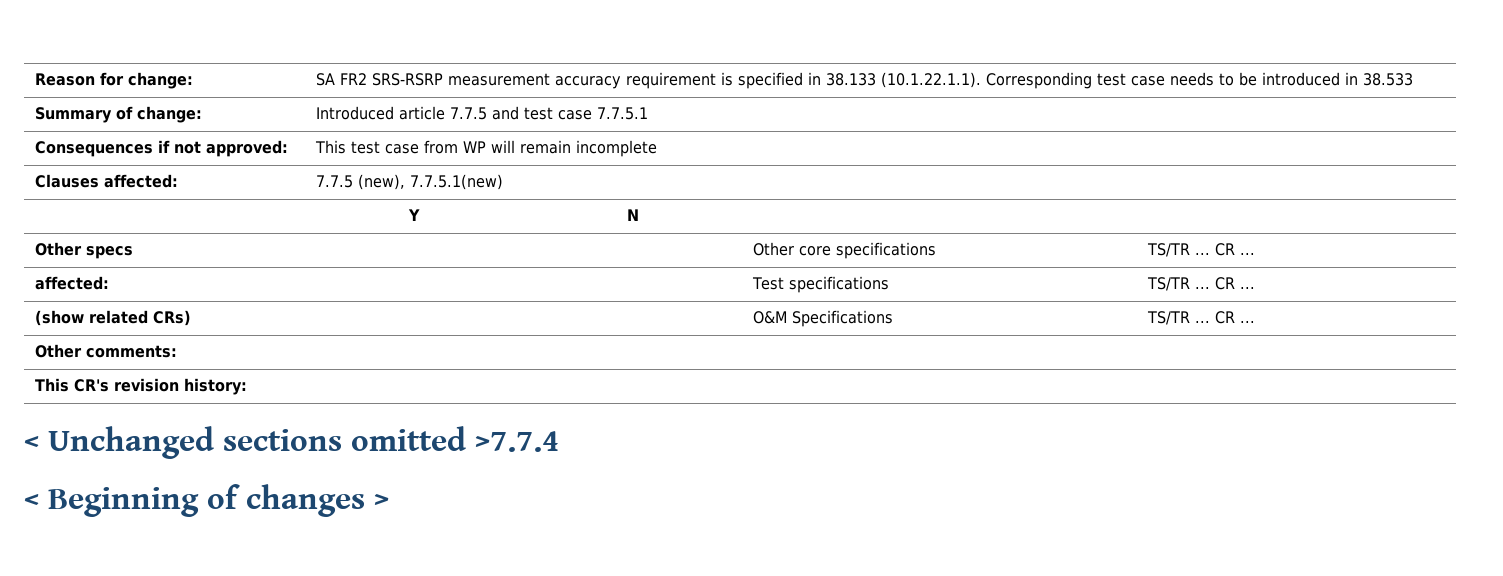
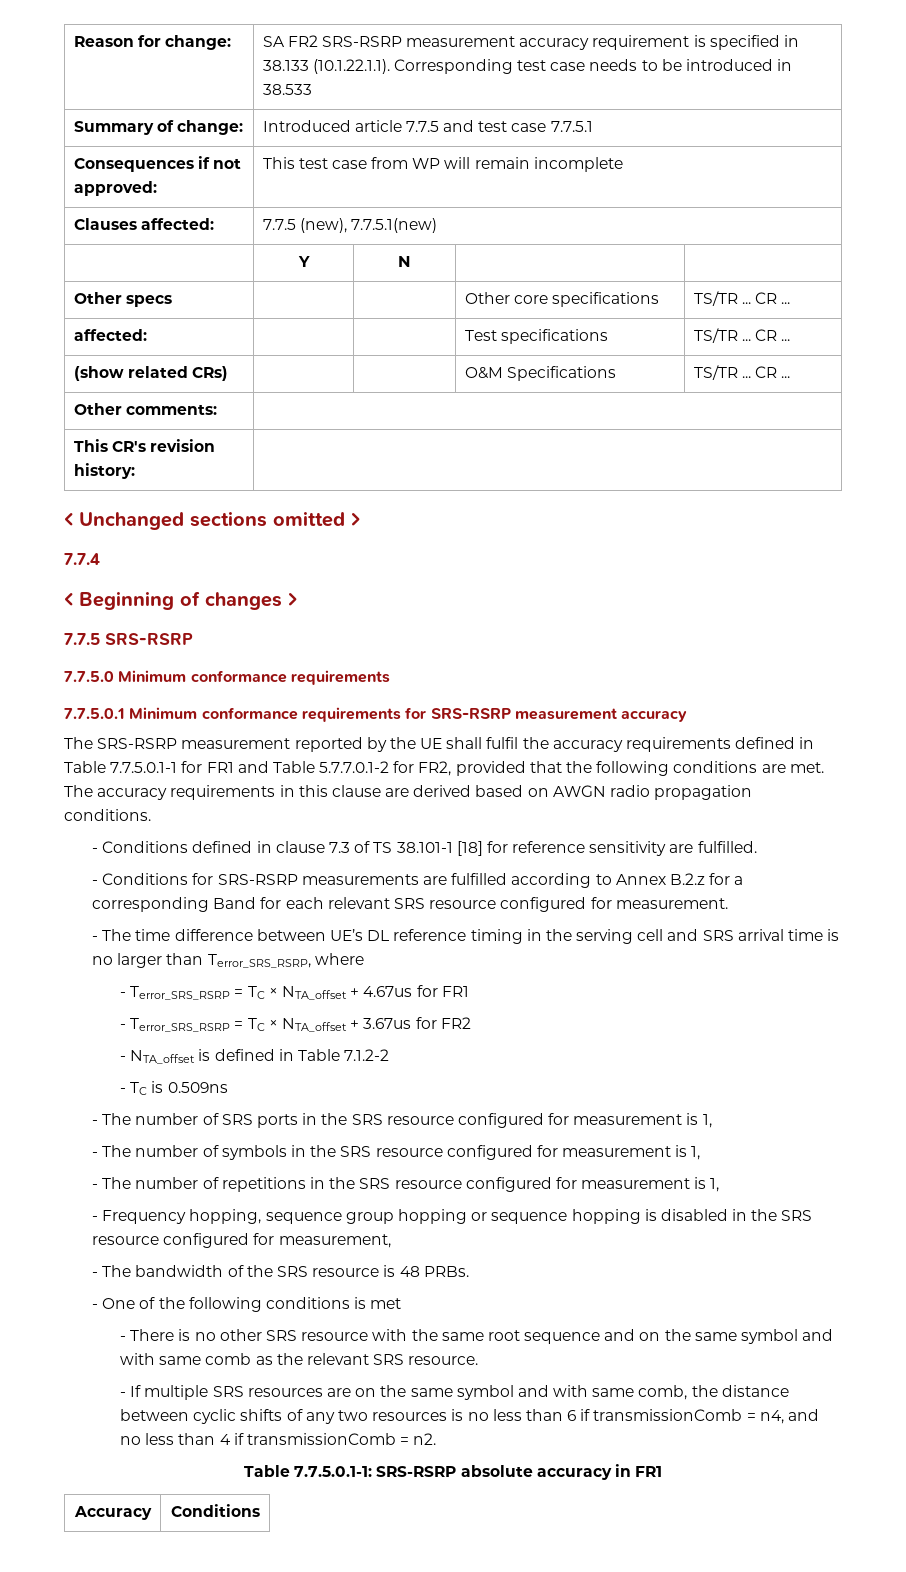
[475,431,559,452] >7.7.4 -> [351,512,360,526] [64,553,100,565] > // 7.7.4
(389, 501) none -> [64,633,193,645] [64,670,390,685] [64,707,688,722] [64,737,815,752] [64,761,824,776] [64,785,753,800] [64,809,151,821] [92,841,757,856] [92,873,744,888] [92,897,728,912] [92,929,840,944] [92,953,364,968] [120,985,469,1000] [120,1017,471,1032] [120,1049,390,1064] [120,1081,228,1095] [92,1113,712,1128] [92,1145,701,1160] [92,1177,720,1192] [92,1209,813,1224] [92,1233,391,1248] [92,1265,469,1277] [92,1297,402,1312] [120,1329,834,1344] [120,1353,479,1365] [120,1385,789,1400] [120,1409,819,1424] [120,1433,437,1445] [243,1464,663,1480] [73,1506,152,1520] [170,1504,260,1517] // 7.7.5 SRS-RSRP // 7.7.5.0 Minimum conformance requirements // 7.7.5.0.1 Minimum conformance requirements for SRS-RSRP measurement accuracy // The SRS-RSRP measurement reported by the UE shall fulfil the accuracy requirements defined in Table 7.7.5.0.1-1 for FR1 and Table 5.7.7.0.1-2 for FR2, provided that the following conditions are met. The accuracy requirements in this clause are derived based on AWGN radio propagation conditions. // - Conditions defined in clause 7.3 of TS 38.101-1 [18] for reference sensitivity are fulfilled. // - Conditions for SRS-RSRP measurements are fulfilled according to Annex B.2.z for a corresponding Band for each relevant SRS resource configured for measurement. // - The time difference between UE’s DL reference timing in the serving cell and SRS arrival time is no larger than Terror_SRS_RSRP, where // - Terror_SRS_RSRP = TC × NTA_offset + 4.67us for FR1 // - Terror_SRS_RSRP = TC × NTA_offset + 3.67us for FR2 // - NTA_offset is defined in Table 7.1.2-2 // - TC is 0.509ns // - The number of SRS ports in the SRS resource configured for measurement is 1, // - The number of symbols in the SRS resource configured for measurement is 1, // - The number of repetitions in the SRS resource configured for measurement is 1, // - Frequency hopping, sequence group hopping or sequence hopping is disabled in the SRS resource configured for measurement, // - The bandwidth of the SRS resource is 48 PRBs. // - One of the following conditions is met // - There is no other SRS resource with the same root sequence and on the same symbol and with same comb as the relevant SRS resource. // - If multiple SRS resources are on the same symbol and with same comb, the distance between cyclic shifts of any two resources is no less than 6 if transmissionComb = n4, and no less than 4 if transmissionComb = n2. // Table 7.7.5.0.1-1: SRS-RSRP absolute accuracy in FR1 // Accuracy | Conditions

